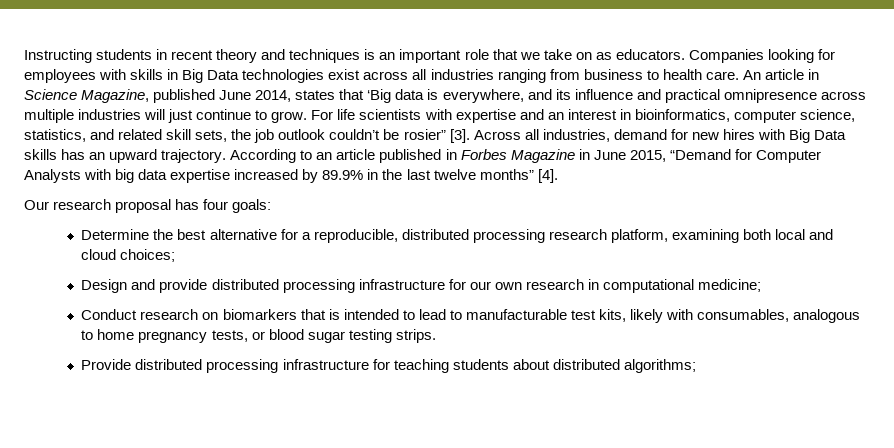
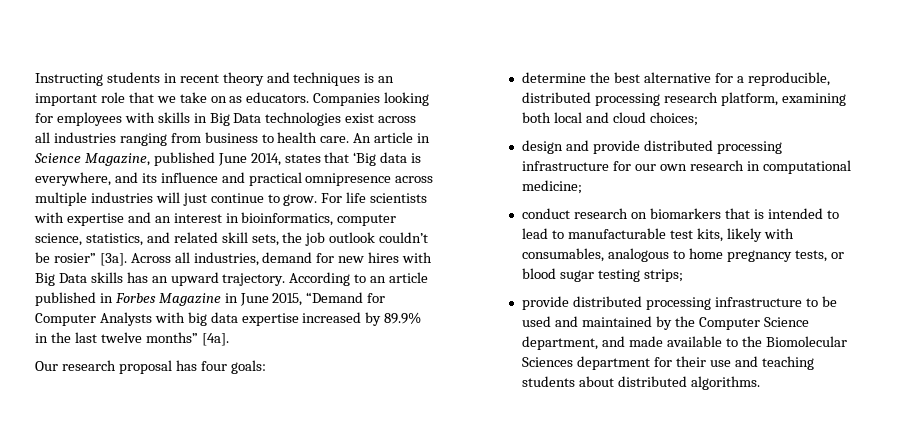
[449,129,470,143] [3]. -> [99,253,127,266] [3a].
[537,169,558,183] [4]. -> [201,333,229,346] [4a].
[81,229,150,240] Determine -> [522,72,587,83] determine
[81,279,128,293] Design -> [522,140,564,154] design
[81,309,138,320] Conduct -> [522,208,571,219] conduct
[395,329,436,343] [81,359,390,373] strips. // Provide distributed processing infrastructure for -> [643,269,683,282] [522,296,837,310] [522,316,809,330] [522,336,847,350] [522,356,758,370] strips; // provide distributed processing infrastructure to be used and maintained by the Computer Science department, and made available to the Biomolecular Sciences department for their use and
[623,359,696,373] algorithms; -> [690,376,760,390] algorithms.

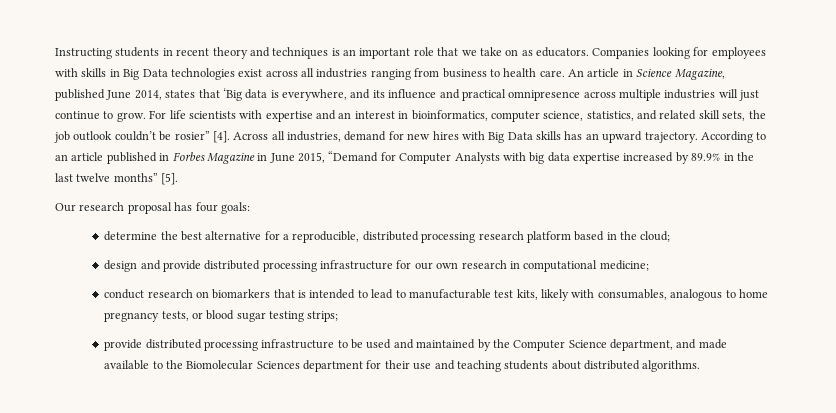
[99,253,127,266] [3a]. -> [212,131,230,143] [4].
[201,333,229,346] [4a]. -> [161,173,179,185] [5].
[720,92,846,106] [522,112,698,126] platform, examining both local and cloud choices; -> [526,231,671,243] platform based in the cloud;

